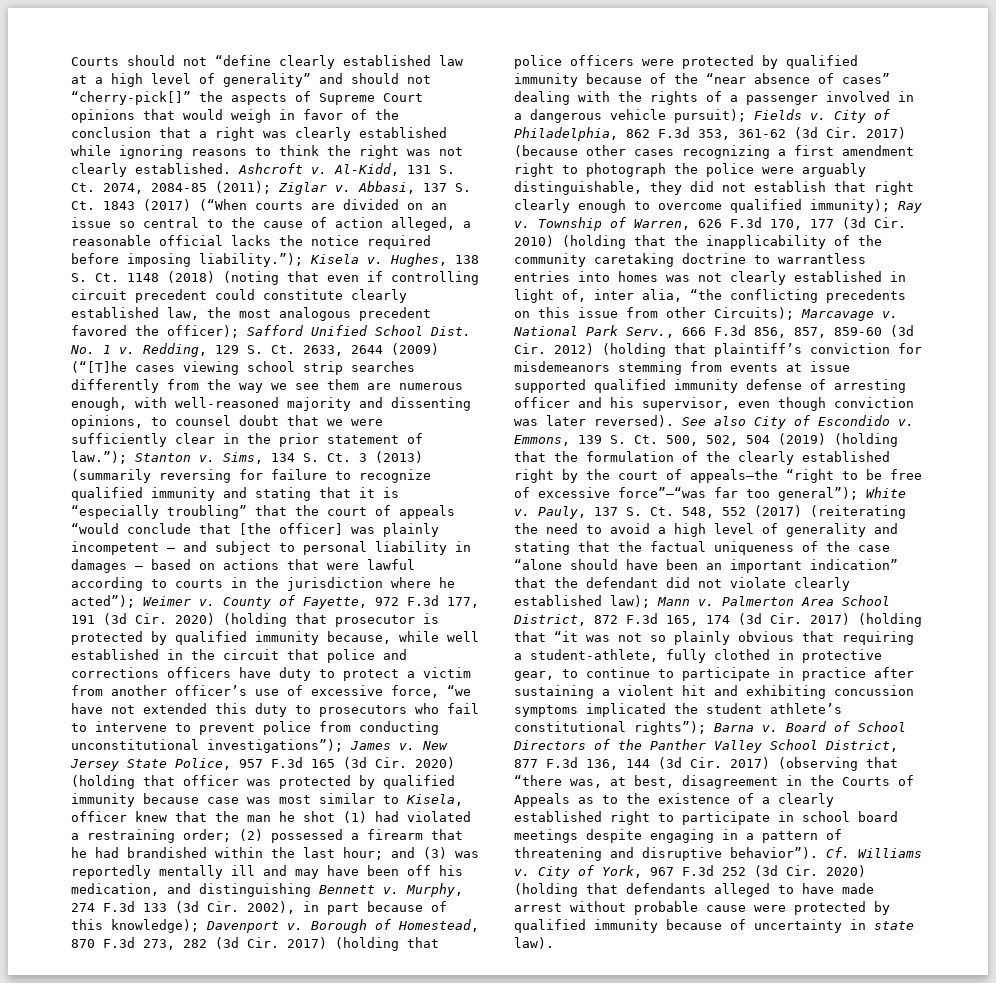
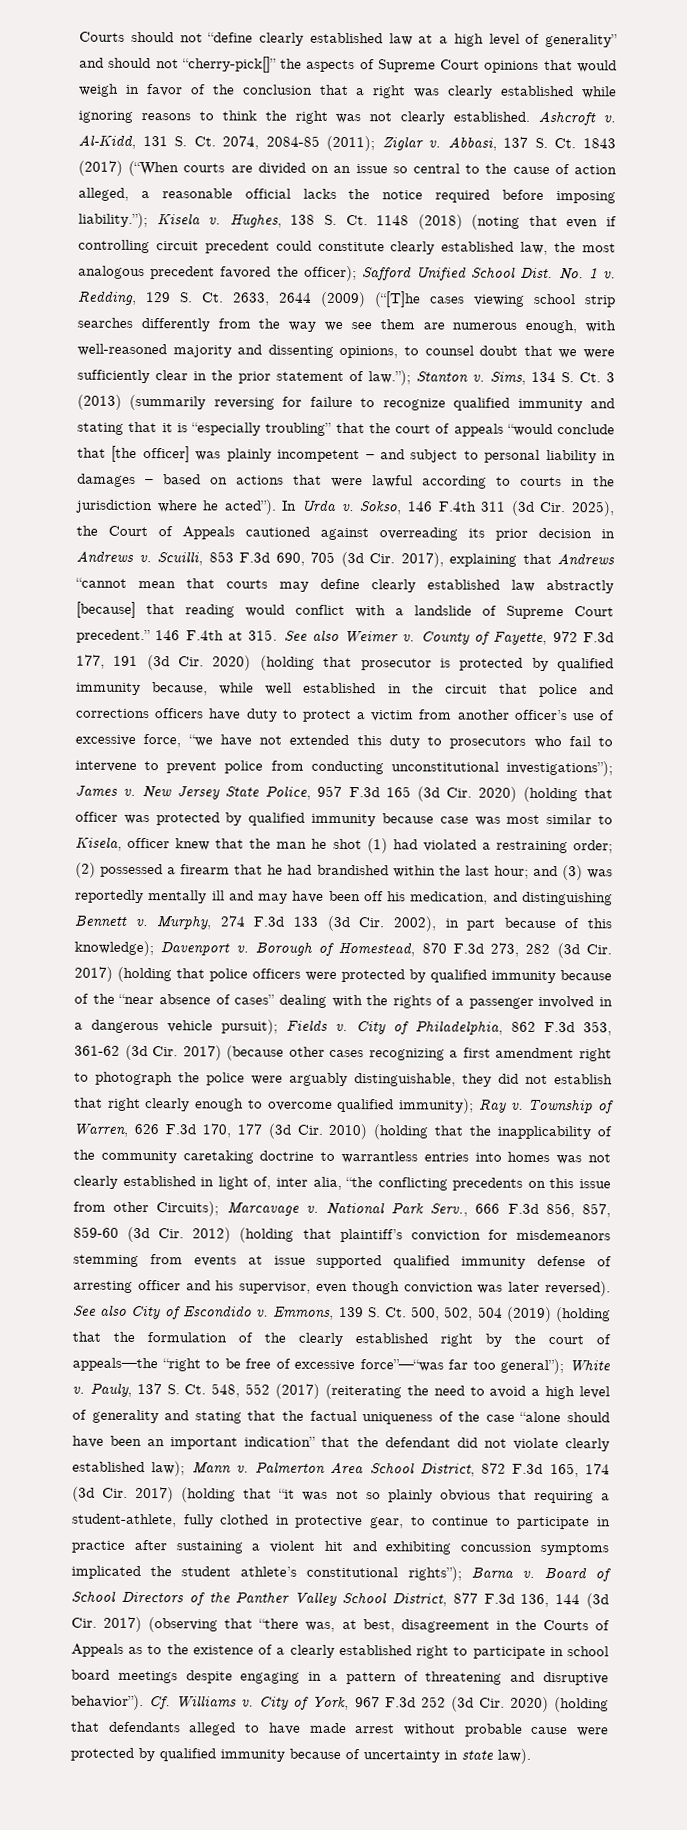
[71,595,135,608] acted”); -> [223,499,616,517] [76,525,615,541] [76,550,615,568] [75,577,614,594] [76,601,614,620] [76,629,339,644] acted”). In Urda v. Sokso, 146 F.4th 311 (3d Cir. 2025), the Court of Appeals cautioned against overreading its prior decision in Andrews v. Scuilli, 853 F.3d 690, 705 (3d Cir. 2017), explaining that Andrews “cannot mean that courts may define clearly established law abstractly [because] that reading would conflict with a landslide of Supreme Court precedent.” 146 F.4th at 315. See also

